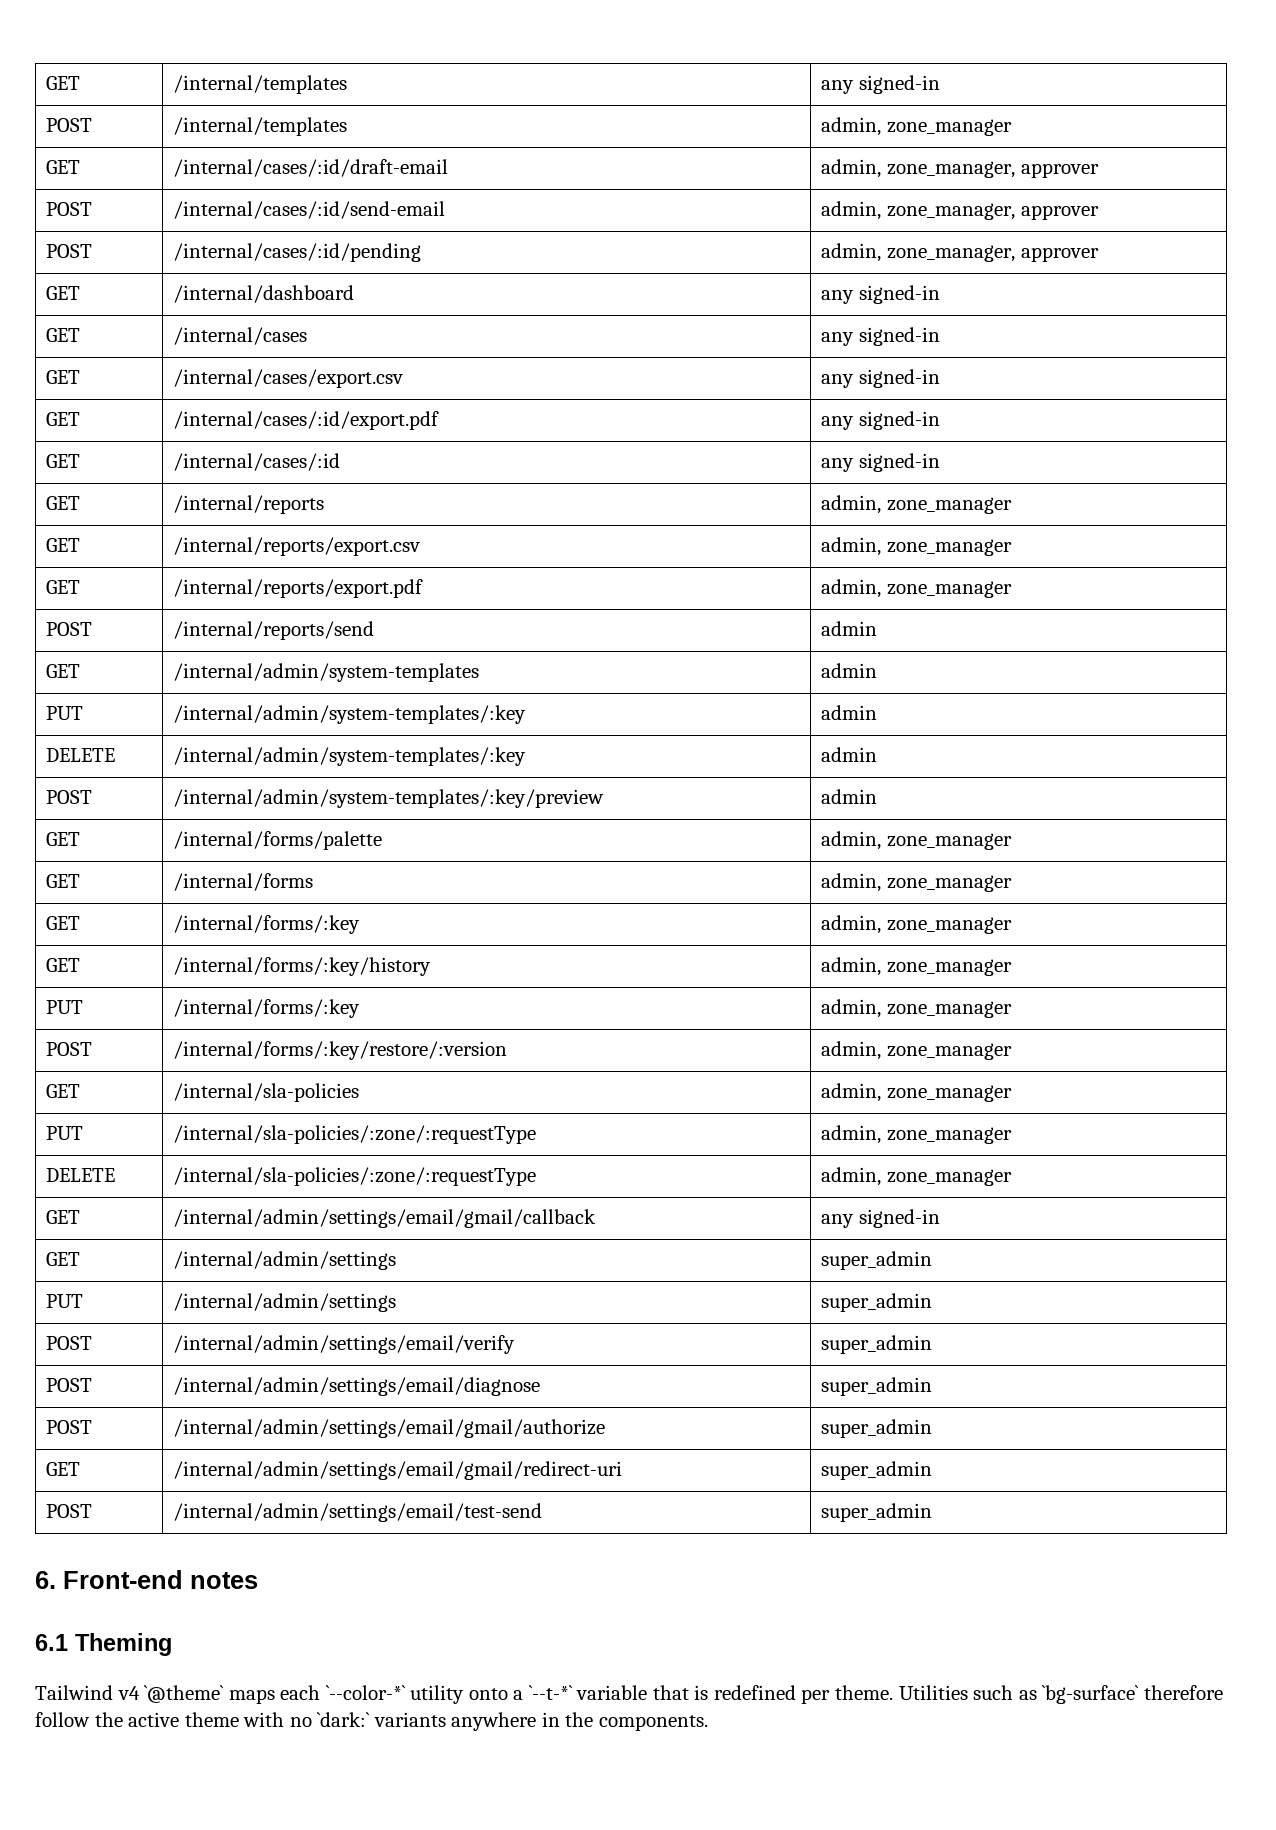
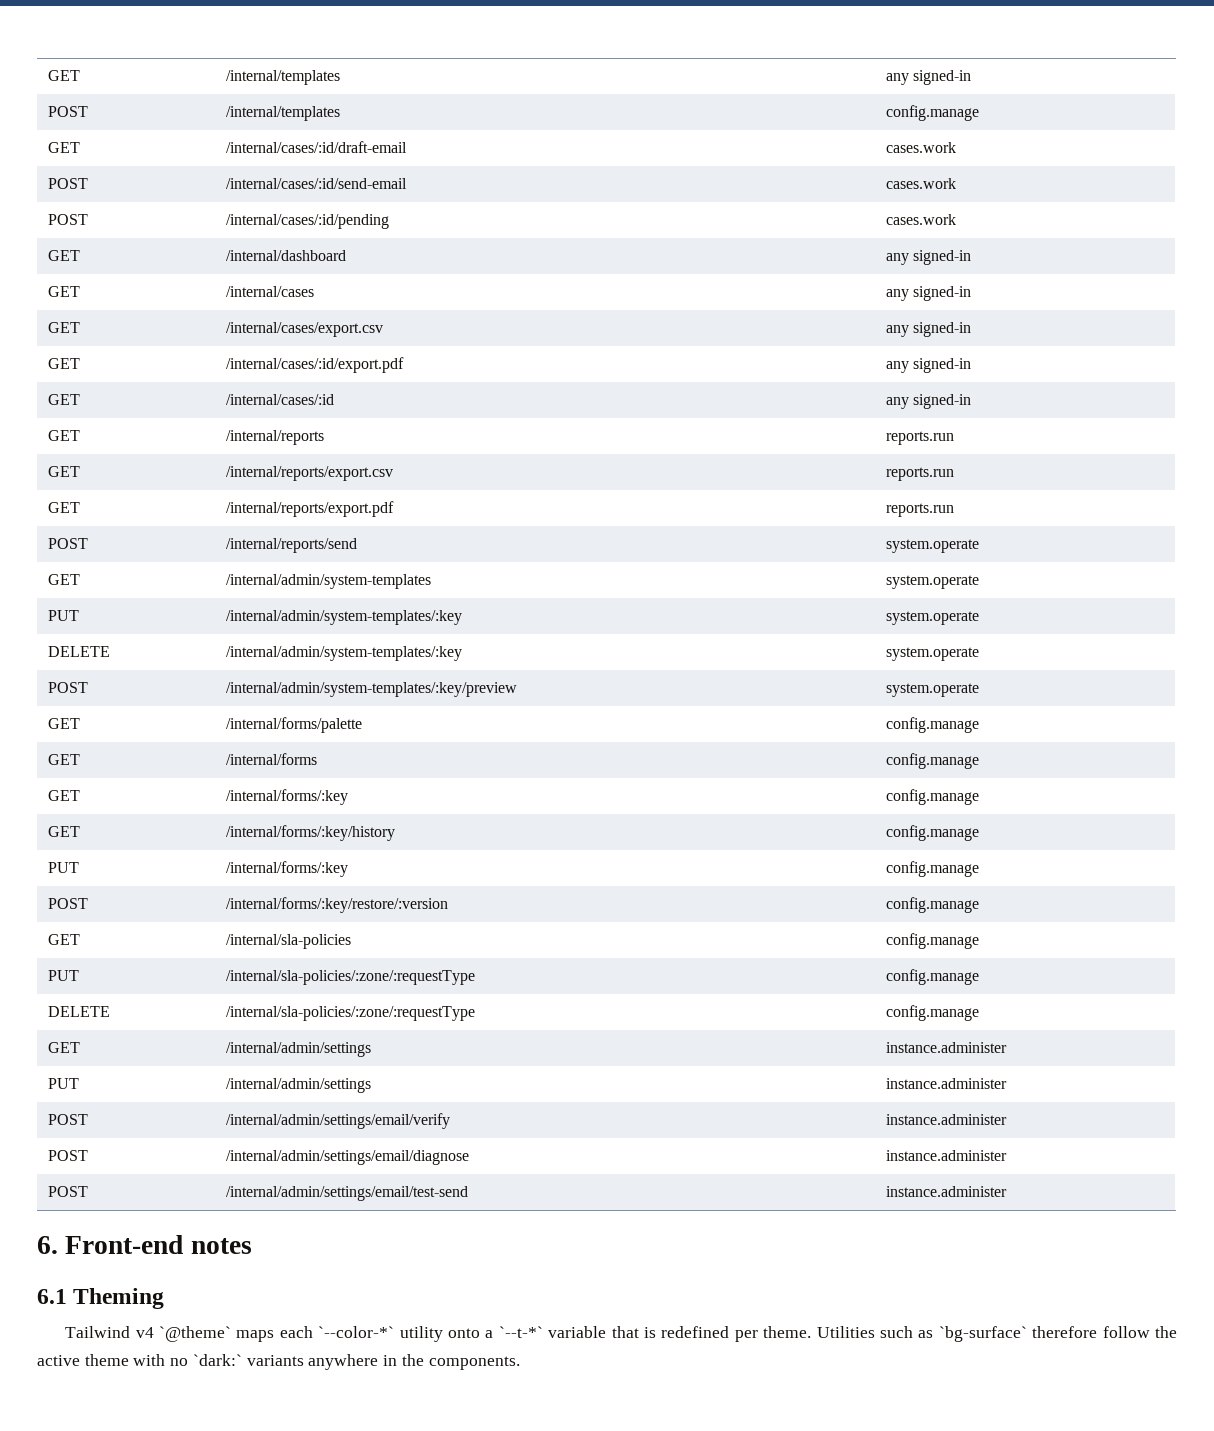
[821,117,1012,136] admin, zone_manager -> [886,105,980,121] config.manage
[821,159,1099,178] admin, zone_manager, approver -> [886,142,957,153] cases.work
[821,201,1099,220] admin, zone_manager, approver -> [886,178,957,189] cases.work
[821,243,1099,262] admin, zone_manager, approver -> [886,214,957,225] cases.work
[821,495,1012,514] admin, zone_manager -> [886,431,955,445] reports.run
[821,537,1012,556] admin, zone_manager -> [886,467,955,481] reports.run
[821,579,1012,598] admin, zone_manager -> [886,503,955,517] reports.run
[821,621,878,636] admin -> [886,539,980,553] system.operate
[821,663,878,678] admin -> [886,575,980,589] system.operate
[821,705,878,720] admin -> [886,611,980,625] system.operate
[821,747,878,762] admin -> [886,647,980,661] system.operate
[821,789,878,804] admin -> [886,683,980,697] system.operate
[821,831,1012,850] admin, zone_manager -> [886,717,980,733] config.manage
[821,873,1012,892] admin, zone_manager -> [886,753,980,769] config.manage
[821,915,1012,934] admin, zone_manager -> [886,789,980,805] config.manage
[821,957,1012,976] admin, zone_manager -> [886,825,980,841] config.manage
[821,999,1012,1018] admin, zone_manager -> [886,861,980,877] config.manage
[821,1041,1012,1060] admin, zone_manager -> [886,897,980,913] config.manage
[821,1083,1012,1102] admin, zone_manager -> [886,933,980,949] config.manage
[821,1125,1012,1144] admin, zone_manager -> [886,969,980,985] config.manage
[821,1167,1012,1186] [46,1210,81,1224] [173,1209,597,1228] [821,1209,940,1228] admin, zone_manager // GET | /internal/admin/settings/email/gmail/callback | any signed-in -> [886,1005,980,1021] config.manage
[821,1251,933,1270] super_admin -> [886,1042,1008,1053] instance.administer
[821,1293,933,1312] super_admin -> [886,1078,1008,1089] instance.administer
[821,1335,933,1354] super_admin -> [886,1114,1008,1125] instance.administer
[821,1377,933,1396] [46,1420,93,1434] [173,1419,606,1438] [821,1419,933,1438] [46,1462,81,1476] [173,1461,623,1480] [821,1461,933,1480] super_admin // POST | /internal/admin/settings/email/gmail/authorize | super_admin // GET | /internal/admin/settings/email/gmail/redirect-uri | super_admin -> [886,1150,1008,1161] instance.administer
[821,1503,933,1522] super_admin -> [886,1186,1008,1197] instance.administer

